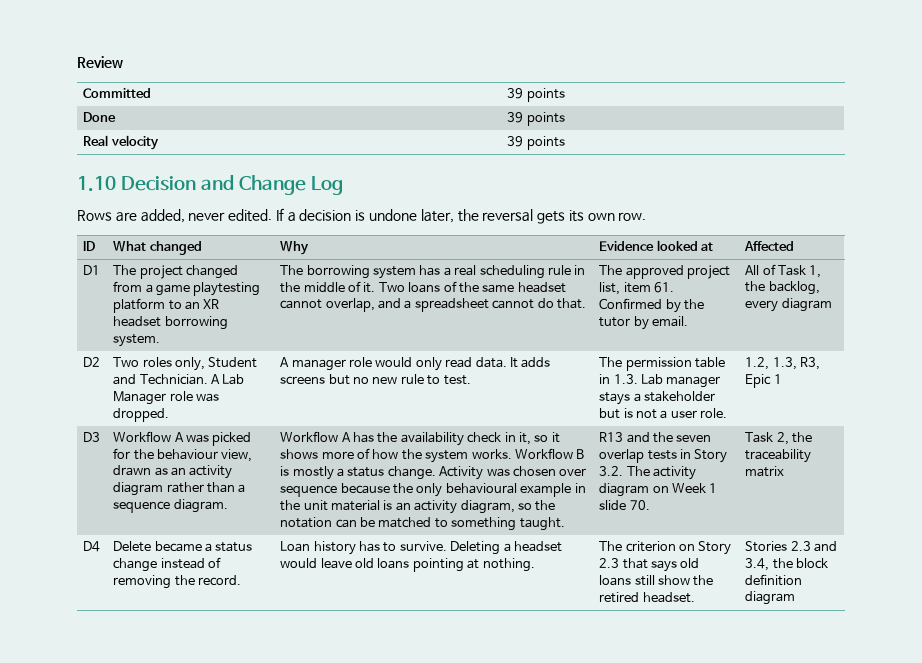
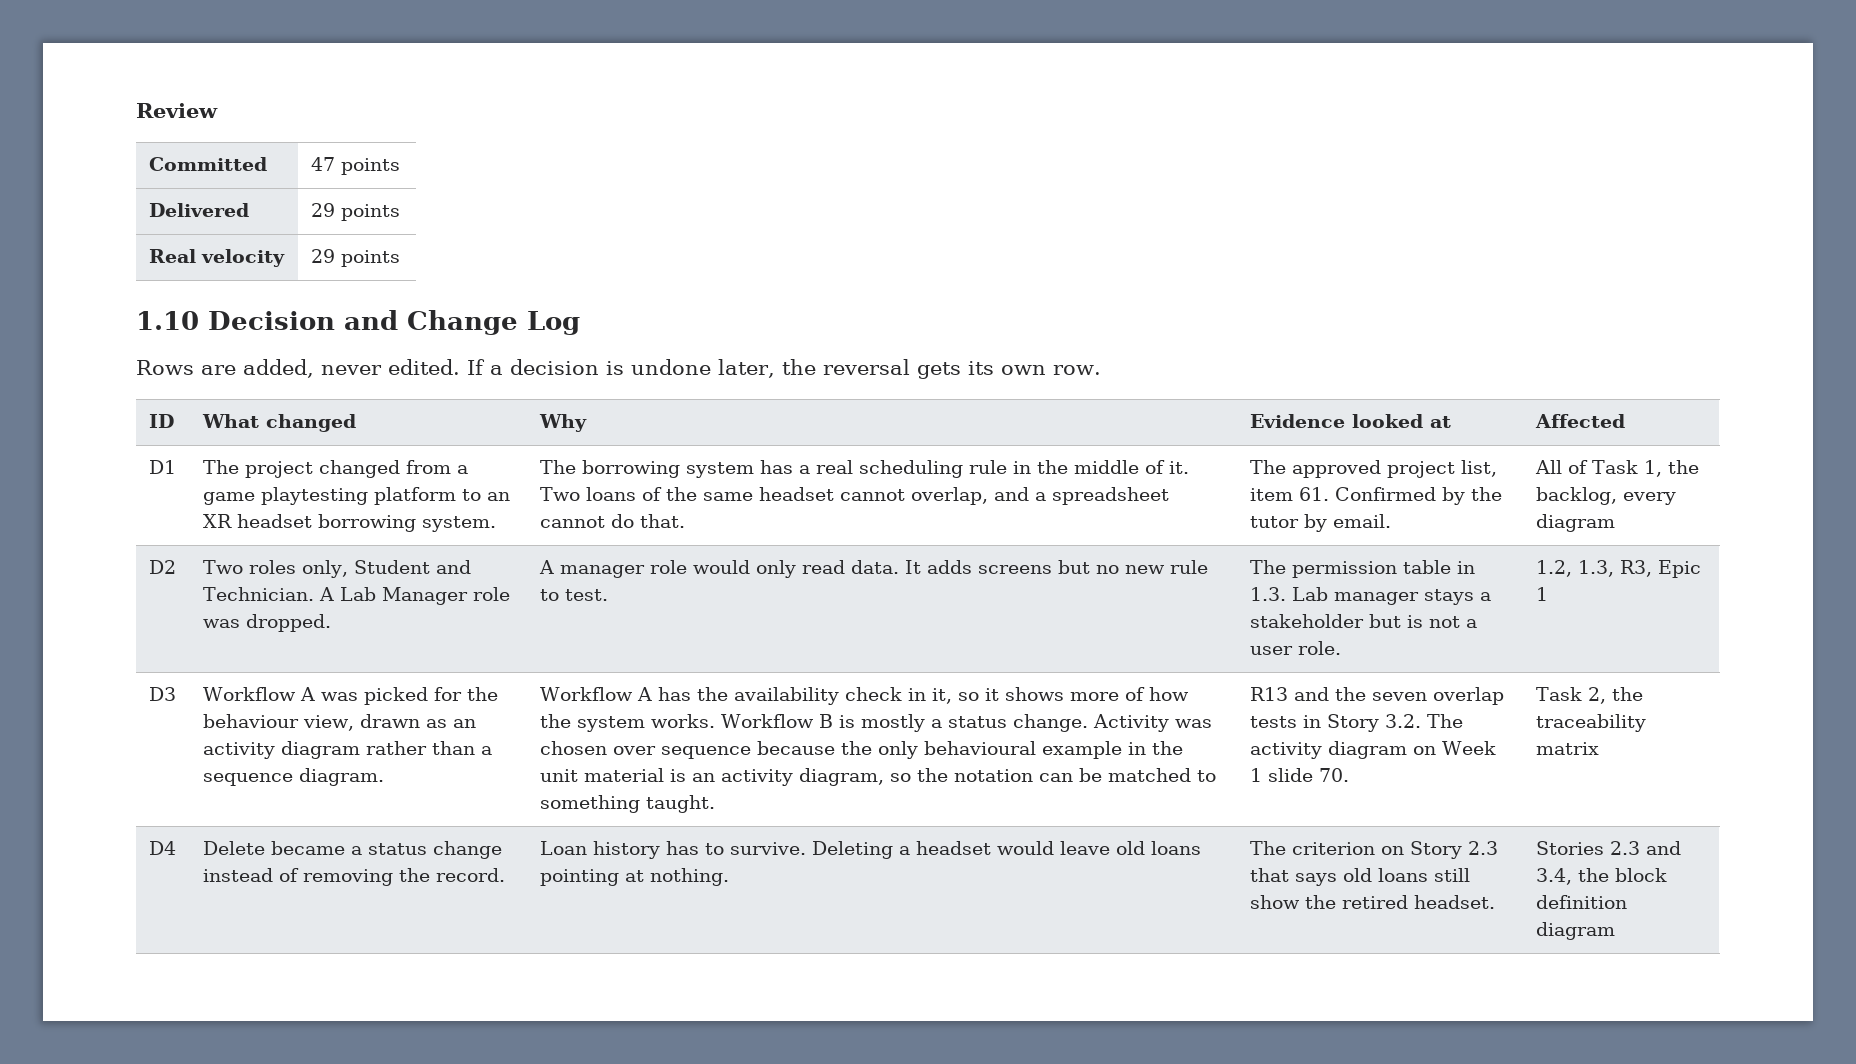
[507,88,565,102] [83,112,117,122] [507,112,524,123] 39 points // Done | 39 -> [311,157,401,175] [149,203,250,217] [311,203,336,217] 47 points // Delivered | 29
[507,136,524,147] 39 -> [311,249,336,263] 29

